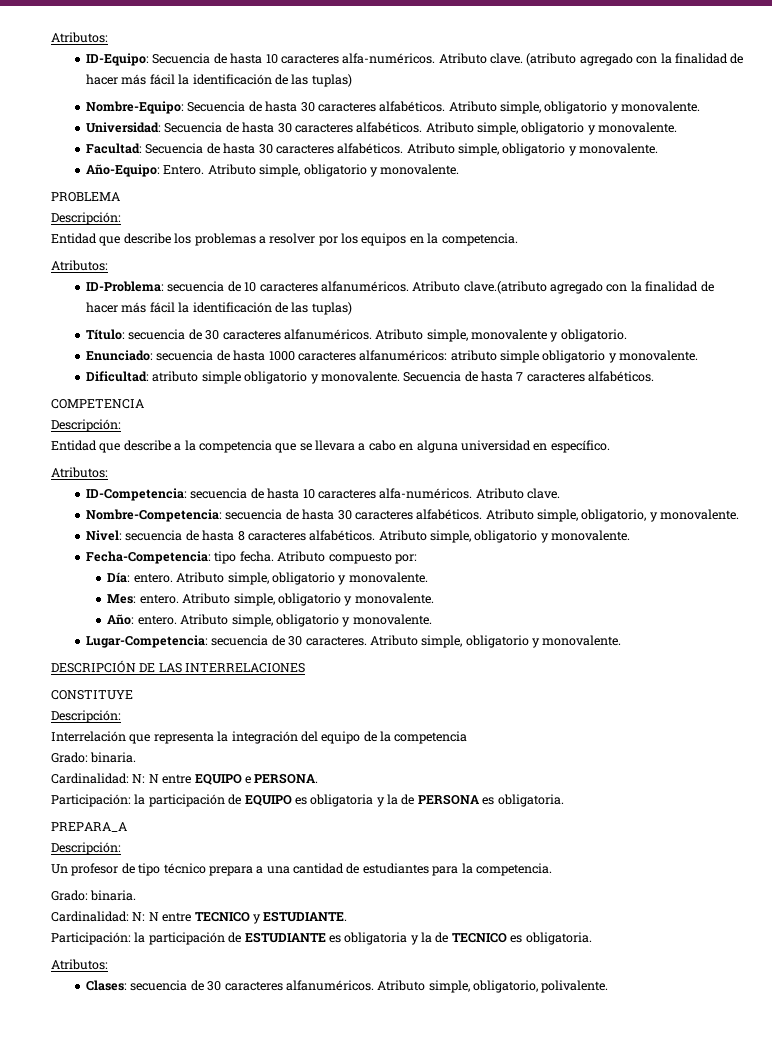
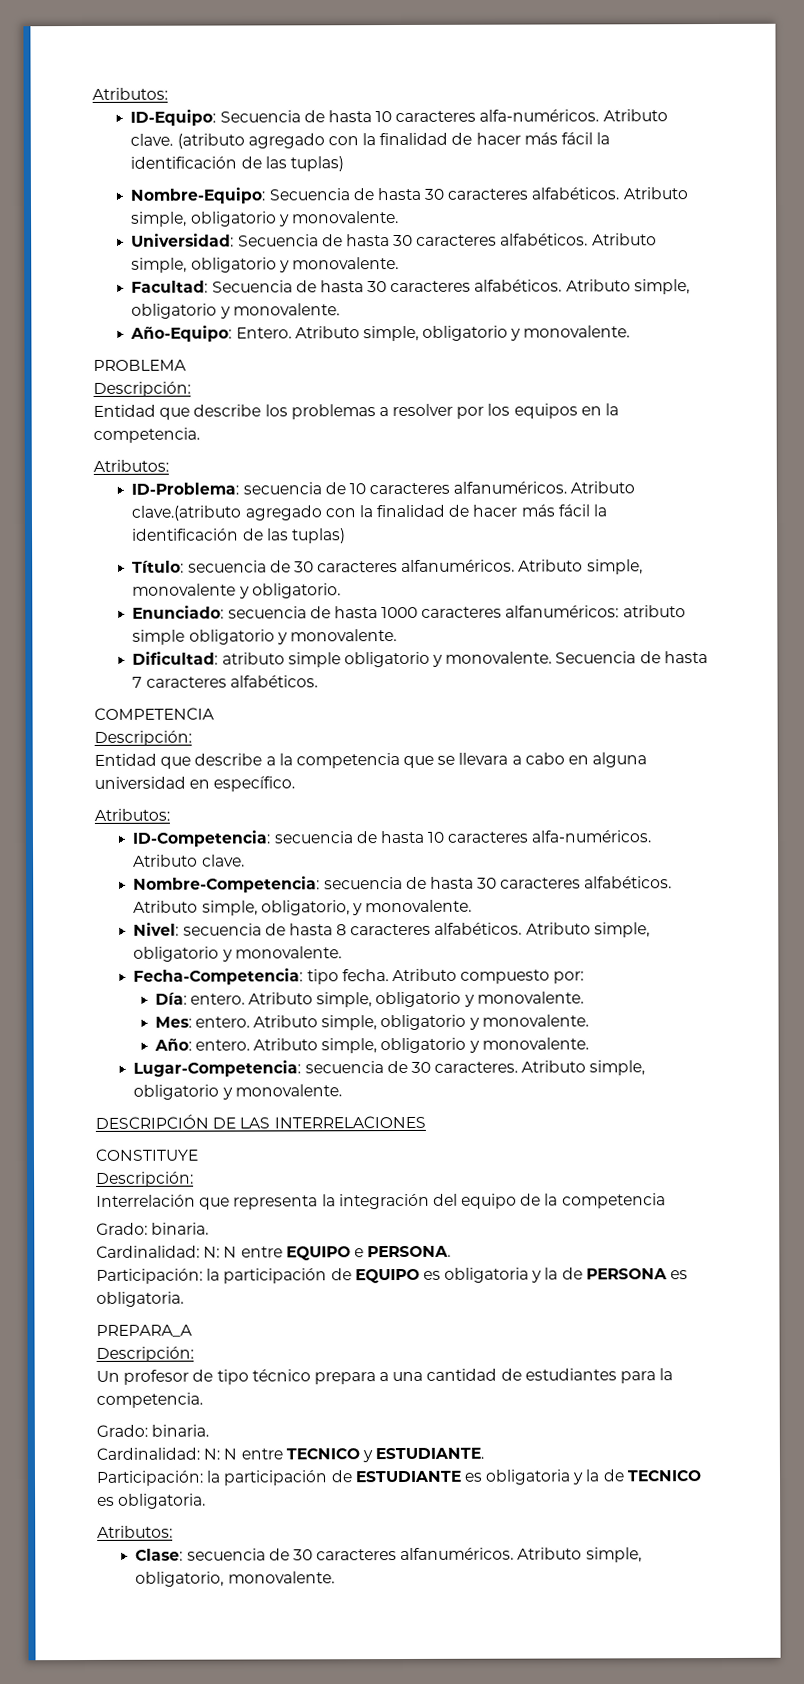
[86,980,128,991] Clases: -> [135,1548,184,1561] Clase:
[541,980,609,993] polivalente. -> [227,1571,335,1584] monovalente.

